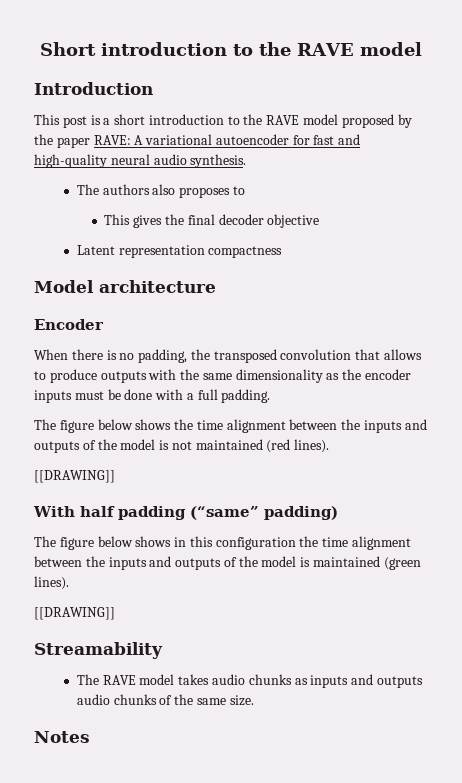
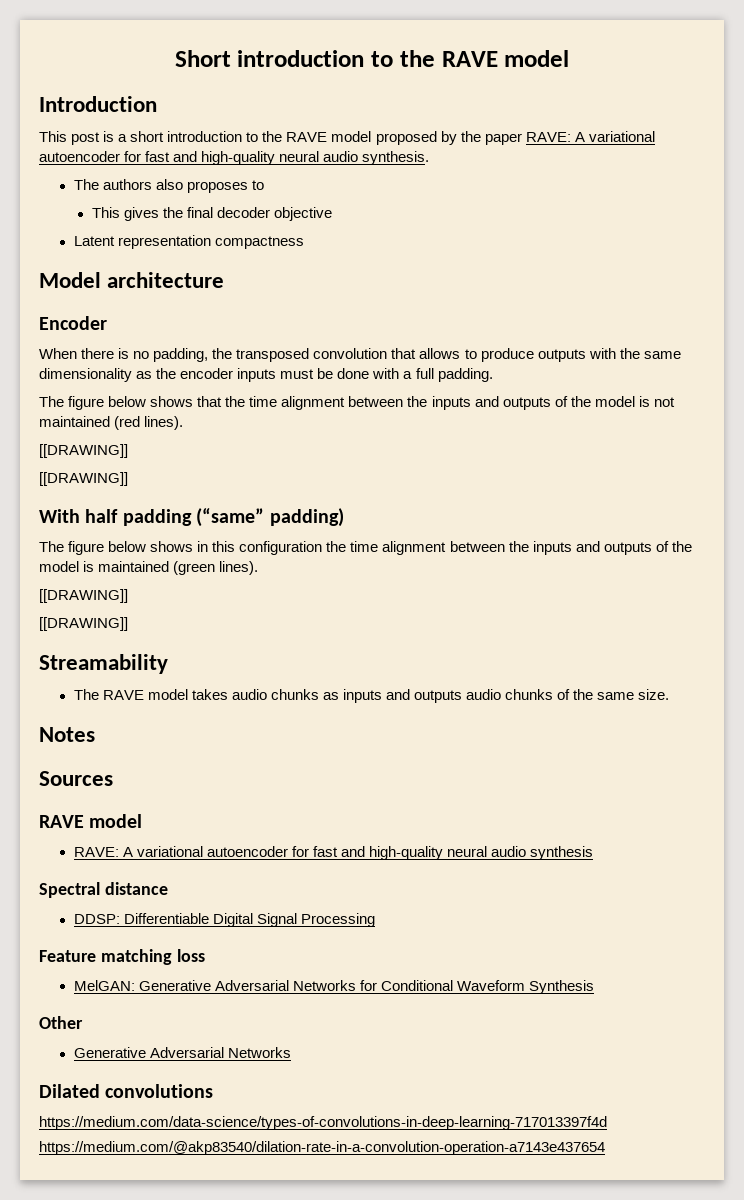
(172, 424) none -> [197,396,223,407] that
(115, 476) none -> [39,472,128,486] // [[DRAWING]]
(115, 613) none -> [39,617,128,631] // [[DRAWING]]
(90, 737) none -> [39,771,113,786] [39,814,143,828] [73,846,594,860] [39,882,168,898] [73,913,375,927] [39,949,205,965] [73,980,595,994] [39,1016,83,1029] [73,1047,291,1058] [39,1084,214,1098] [39,1116,607,1130] [39,1141,605,1155] // Sources // RAVE model // RAVE: A variational autoencoder for fast and high-quality neural audio synthesis // Spectral distance // DDSP: Differentiable Digital Signal Processing // Feature matching loss // MelGAN: Generative Adversarial Networks for Conditional Waveform Synthesis // Other // Generative Adversarial Networks // Dilated convolutions // https://medium.com/data-science/types-of-convolutions-in-deep-learning-717013397f4d // https://medium.com/@akp83540/dilation-rate-in-a-convolution-operation-a7143e437654

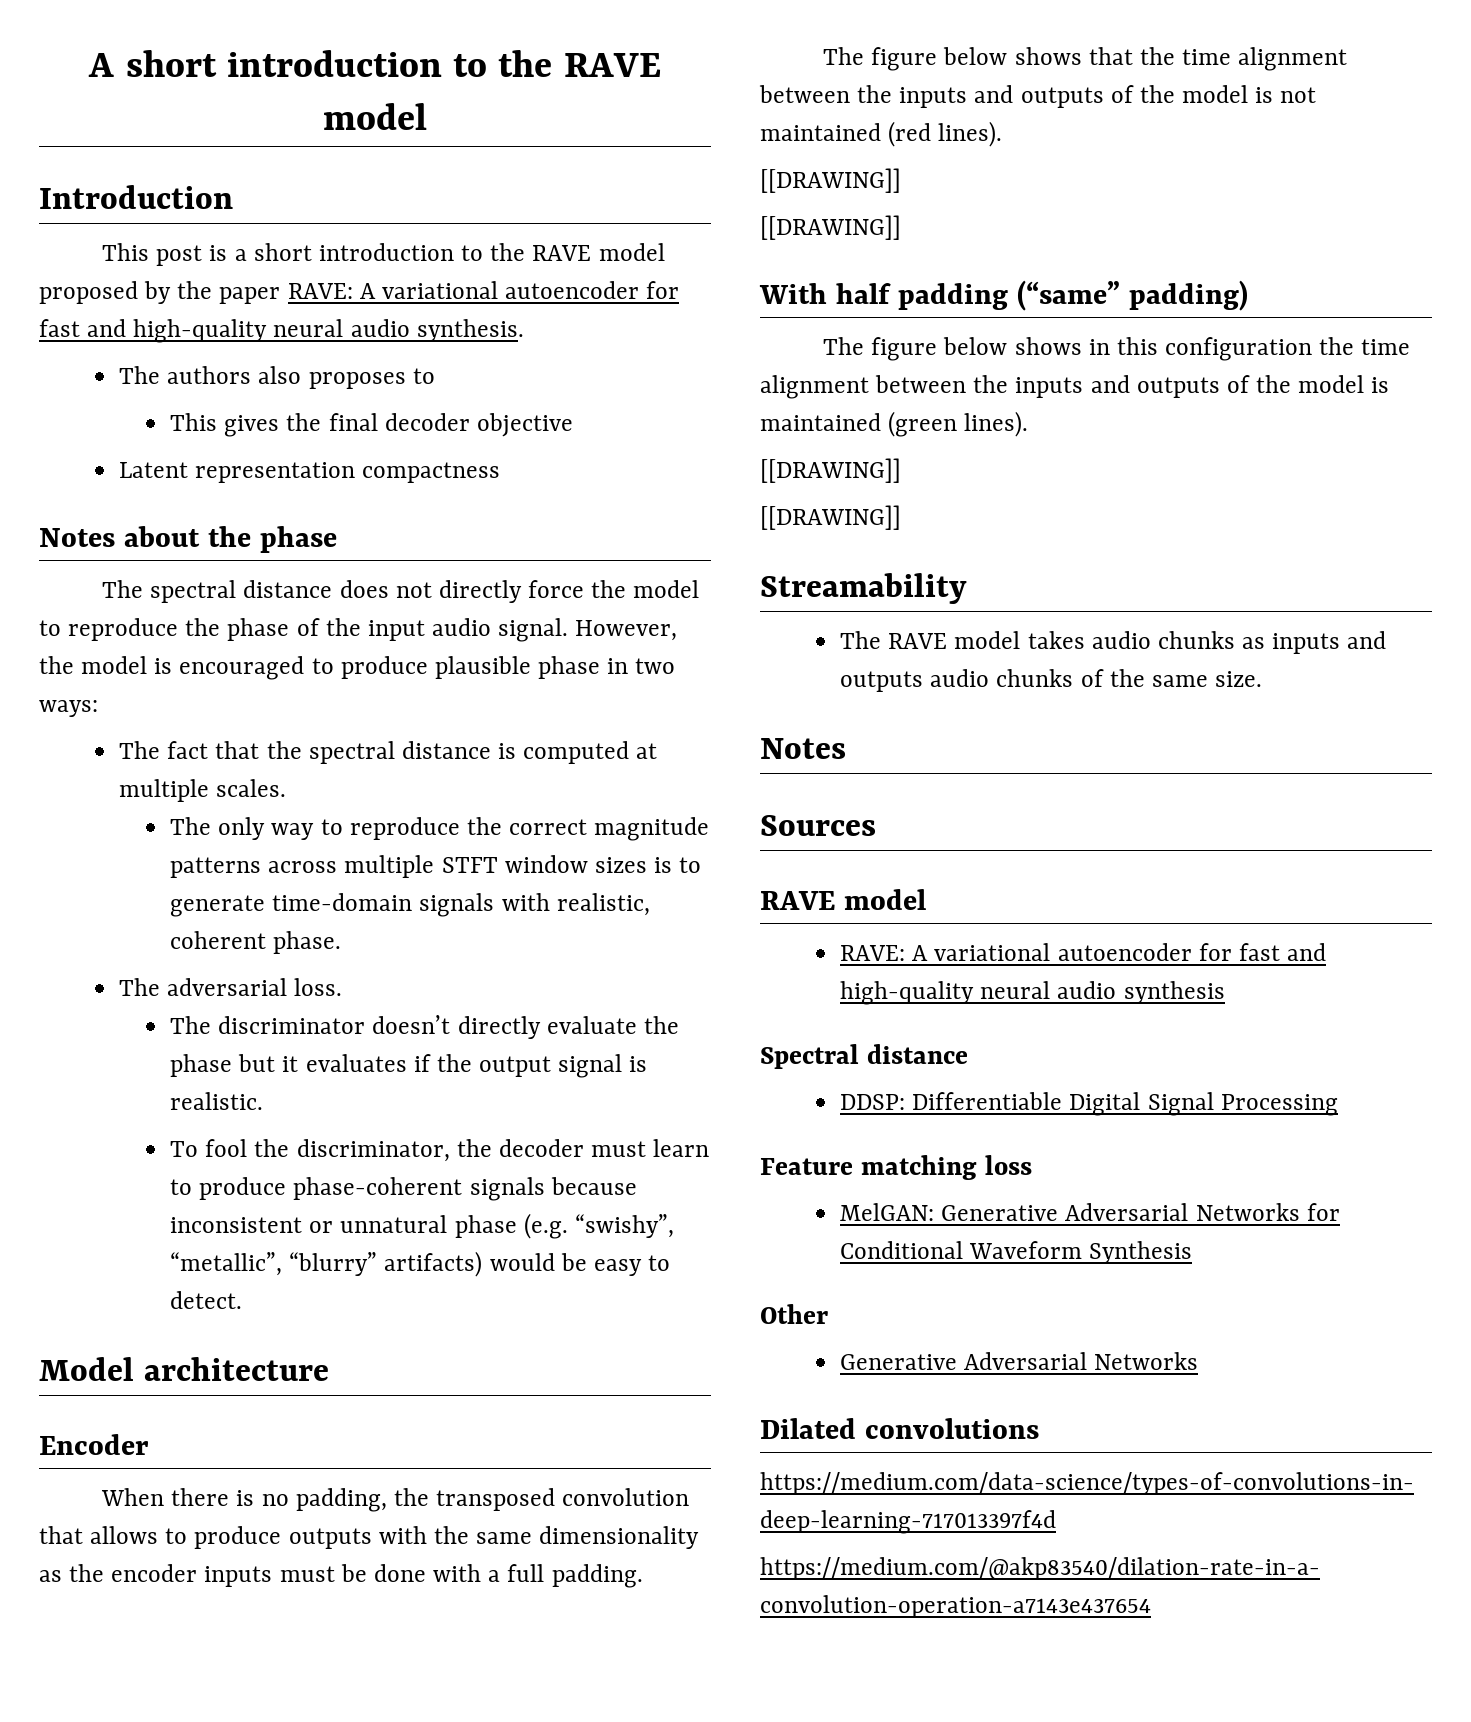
[174,50,231,67] Short -> [88,50,217,77] A short
(304, 242) none -> [39,526,337,553] [102,580,700,603] [39,618,678,642] [39,656,676,680] [39,700,98,717] [119,741,658,764] [119,779,287,802] [170,817,710,841] [170,855,702,878] [170,893,650,917] [170,931,342,954] [119,978,343,996] [170,1015,679,1039] [170,1054,648,1078] [170,1092,264,1110] [170,1139,710,1162] [170,1177,637,1201] [170,1213,674,1239] [170,1251,671,1277] [170,1291,243,1309] // Notes about the phase // The spectral distance does not directly force the model to reproduce the phase of the input audio signal. However, the model is encouraged to produce plausible phase in two ways: // The fact that the spectral distance is computed at multiple scales. // The only way to reproduce the correct magnitude patterns across multiple STFT window sizes is to generate time-domain signals with realistic, coherent phase. // The adversarial loss. // The discriminator doesn’t directly evaluate the phase but it evaluates if the output signal is realistic. // To fool the discriminator, the decoder must learn to produce phase-coherent signals because inconsistent or unnatural phase (e.g. “swishy”, “metallic”, “blurry” artifacts) would be easy to detect.

